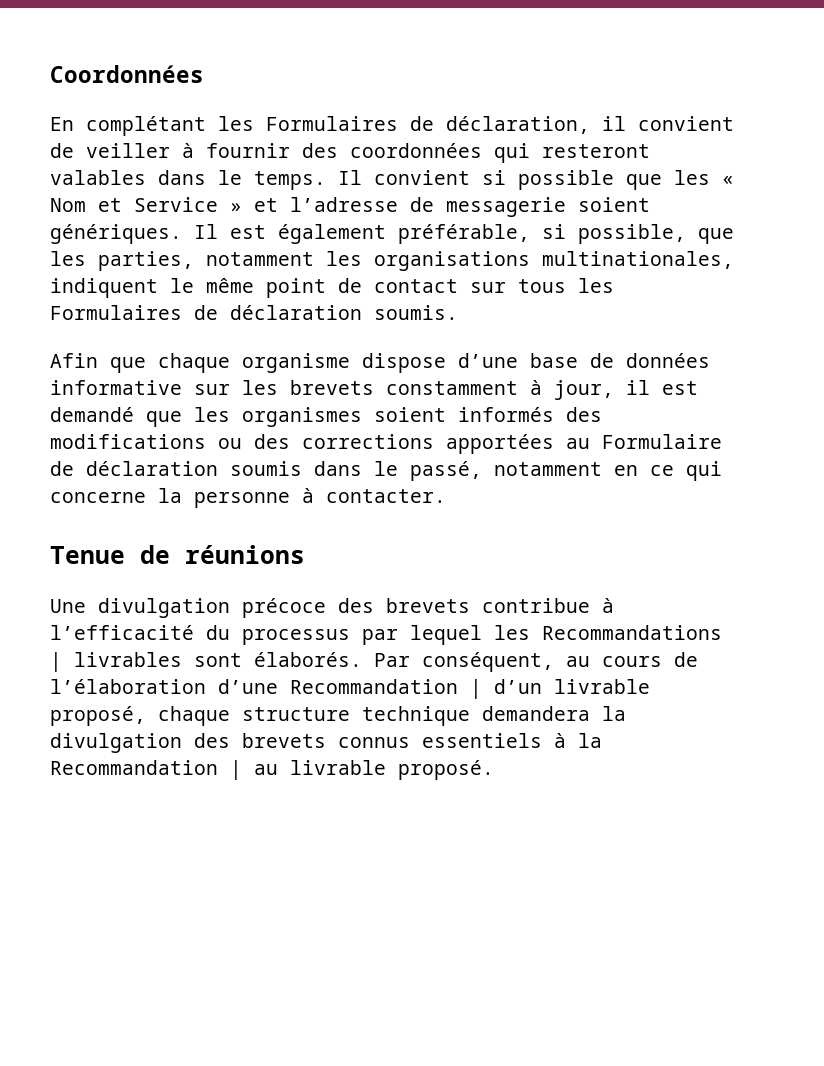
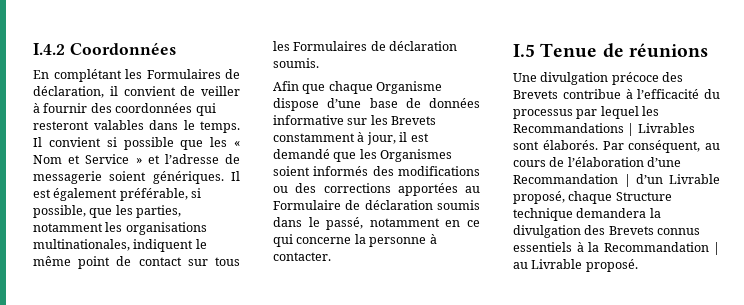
(50, 74) none -> [33,43,65,55] I.4.2
[242,353,350,373] organisme -> [376,81,443,94] Organisme
[290,380,374,395] brevets -> [391,116,437,125] Brevets
[242,407,362,427] organismes -> [380,149,453,162] Organismes
(446, 496) none -> [513,44,535,57] I.5
[386,598,470,613] brevets -> [513,90,558,99] Brevets
[74,652,182,667] livrables -> [637,123,695,133] Livrables
[554,679,650,694] livrable -> [669,174,720,184] Livrable
[242,707,350,721] structure -> [615,192,672,201] Structure
[242,733,326,748] brevets -> [608,226,654,235] Brevets
[290,760,386,775] livrable -> [531,259,583,269] Livrable

